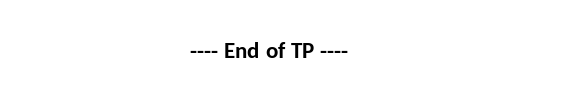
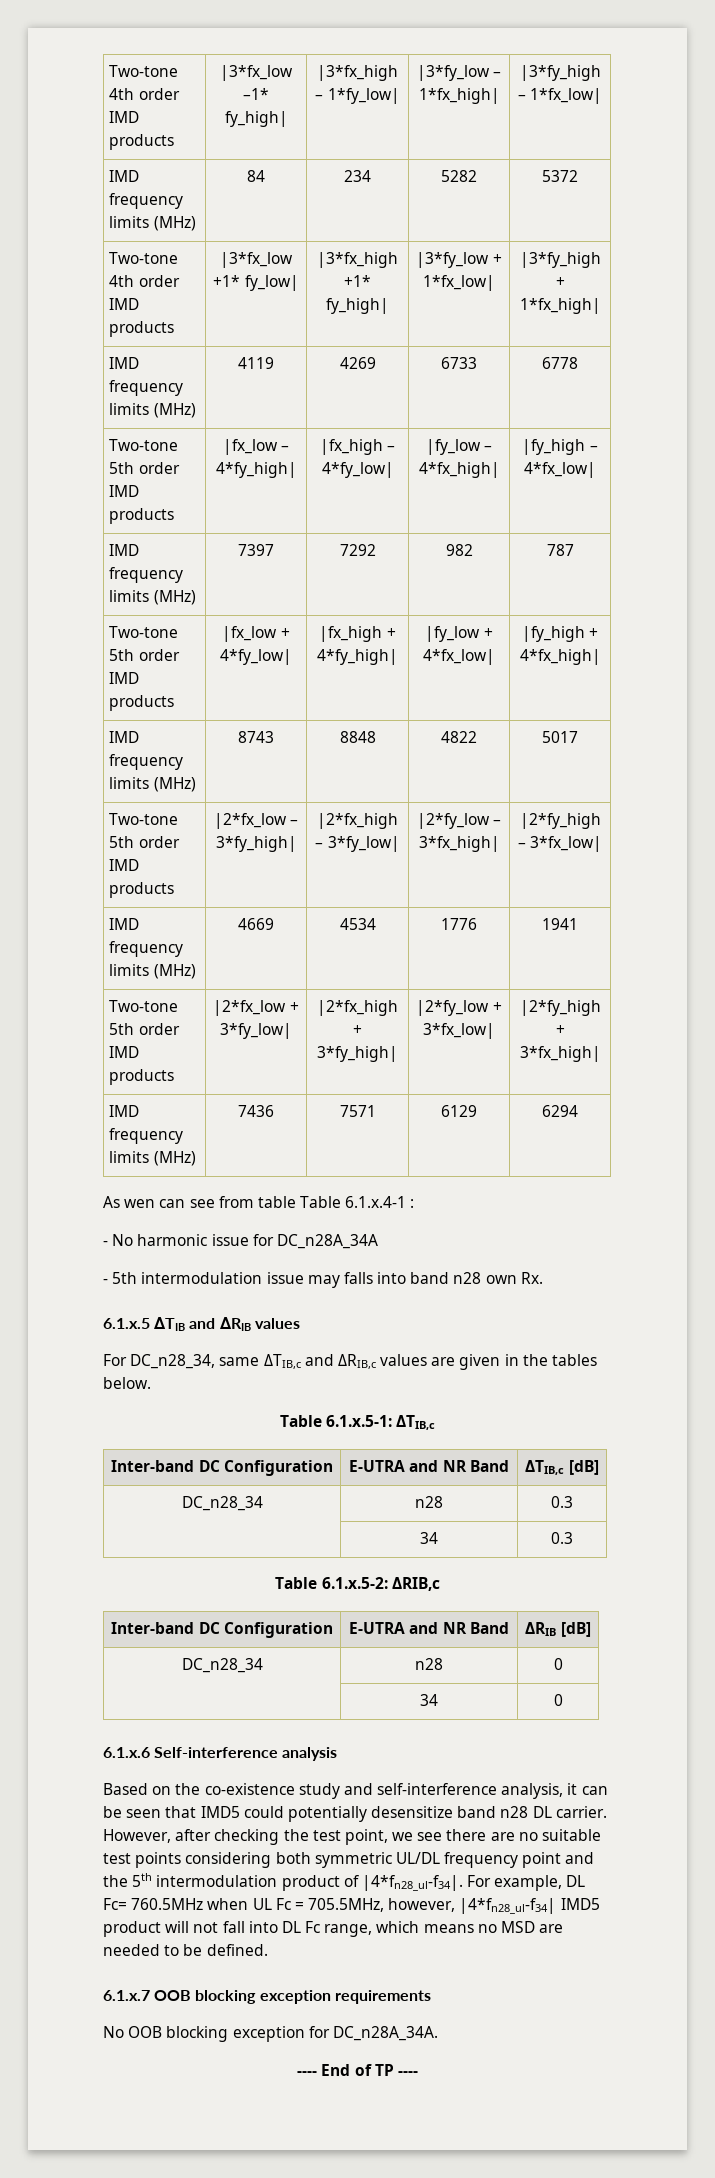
(190, 54) none -> [109,65,179,77] [109,88,180,100] [109,111,140,123] [109,134,175,150] [220,65,293,81] [243,88,269,100] [224,111,288,127] [317,65,398,81] [315,88,400,104] [416,65,502,81] [418,88,500,104] [519,65,601,81] [517,88,603,104] [109,170,140,182] [109,193,184,209] [109,216,196,231] [247,170,265,182] [344,170,371,182] [441,170,477,182] [542,170,578,182] [109,252,179,264] [109,275,180,287] [109,298,140,310] [109,321,175,337] [220,252,293,268] [213,275,299,291] [317,252,398,268] [344,275,371,287] [326,298,389,314] [416,252,502,268] [423,275,495,291] [519,252,601,268] [555,277,565,287] [519,298,601,314] [109,357,140,369] [109,380,184,396] [109,403,196,418] [238,357,274,369] [339,357,376,369] [441,357,477,369] [542,357,578,369] [109,439,179,451] [109,462,180,474] [109,485,140,497] [109,508,175,524] [222,439,290,455] [215,462,297,478] [319,439,396,455] [321,462,394,478] [425,439,493,455] [418,462,500,478] [522,439,598,455] [524,462,596,478] [109,544,140,556] [109,567,184,583] [109,590,196,605] [238,544,274,556] [339,544,376,556] [445,544,473,556] [546,544,574,556] [109,626,179,638] [109,649,180,661] [109,672,140,684] [109,695,175,711] [222,626,290,642] [220,649,292,665] [319,626,396,642] [317,649,398,665] [425,626,493,642] [423,649,495,665] [521,626,599,642] [519,649,601,665] [109,731,140,743] [109,754,184,770] [109,777,196,792] [238,731,274,743] [339,731,376,743] [441,731,477,743] [542,731,578,743] [109,813,179,825] [109,836,180,848] [109,859,140,871] [109,882,175,898] [213,813,299,829] [215,836,297,852] [317,813,398,829] [315,836,400,852] [416,813,502,829] [418,836,500,852] [519,813,601,829] [517,836,603,852] [109,918,140,930] [109,941,184,957] [109,964,196,979] [238,918,274,930] [339,918,376,930] [441,918,477,930] [542,918,578,930] [109,1000,179,1012] [109,1023,180,1035] [109,1046,140,1058] [109,1069,175,1085] [213,1000,299,1016] [220,1023,292,1039] [317,1000,398,1016] [353,1025,362,1035] [317,1046,398,1062] [416,1000,502,1016] [423,1023,495,1039] [519,1000,601,1016] [555,1025,565,1035] [519,1046,601,1062] [109,1105,140,1117] [109,1128,184,1144] [109,1151,196,1166] [238,1105,274,1117] [339,1105,376,1117] [441,1105,477,1117] [542,1105,578,1117] [103,1196,415,1208] [103,1234,378,1249] [103,1272,543,1288] [103,1317,300,1331] [103,1354,598,1370] [103,1377,151,1389] [279,1415,436,1430] [111,1460,333,1476] [349,1460,509,1472] [525,1460,599,1475] [181,1496,263,1511] [415,1496,443,1508] [551,1496,573,1508] [420,1532,438,1544] [551,1532,573,1544] [275,1577,440,1591] [111,1622,333,1638] [349,1622,509,1634] [525,1622,591,1637] [181,1658,263,1673] [415,1658,443,1670] [553,1658,563,1670] [420,1694,438,1706] [553,1694,563,1706] [103,1747,338,1761] [103,1783,608,1799] [103,1806,607,1822] [103,1829,602,1845] [103,1852,595,1868] [103,1873,586,1891] [103,1898,600,1914] [103,1921,564,1937] [103,1944,268,1956] [103,1990,431,2004] [103,2026,438,2042] Two-tone 4th order IMD products | |3*fx_low –1* fy_high| | |3*fx_high – 1*fy_low| | |3*fy_low – 1*fx_high| | |3*fy_high – 1*fx_low| // IMD frequency limits (MHz) | 84 | 234 | 5282 | 5372 // Two-tone 4th order IMD products | |3*fx_low +1* fy_low| | |3*fx_high +1* fy_high| | |3*fy_low + 1*fx_low| | |3*fy_high + 1*fx_high| // IMD frequency limits (MHz) | 4119 | 4269 | 6733 | 6778 // Two-tone 5th order IMD products | |fx_low – 4*fy_high| | |fx_high – 4*fy_low| | |fy_low – 4*fx_high| | |fy_high – 4*fx_low| // IMD frequency limits (MHz) | 7397 | 7292 | 982 | 787 // Two-tone 5th order IMD products | |fx_low + 4*fy_low| | |fx_high + 4*fy_high| | |fy_low + 4*fx_low| | |fy_high + 4*fx_high| // IMD frequency limits (MHz) | 8743 | 8848 | 4822 | 5017 // Two-tone 5th order IMD products | |2*fx_low – 3*fy_high| | |2*fx_high – 3*fy_low| | |2*fy_low – 3*fx_high| | |2*fy_high – 3*fx_low| // IMD frequency limits (MHz) | 4669 | 4534 | 1776 | 1941 // Two-tone 5th order IMD products | |2*fx_low + 3*fy_low| | |2*fx_high + 3*fy_high| | |2*fy_low + 3*fx_low| | |2*fy_high + 3*fx_high| // IMD frequency limits (MHz) | 7436 | 7571 | 6129 | 6294 // As wen can see from table Table 6.1.x.4-1 : // - No harmonic issue for DC_n28A_34A // - 5th intermodulation issue may falls into band n28 own Rx. // 6.1.x.5 ∆TIB and ∆RIB values // For DC_n28_34, same ΔTIB,c and ΔRIB,c values are given in the tables below. // Table 6.1.x.5-1: ΔTIB,c // Inter-band DC Configuration | E-UTRA and NR Band | ΔTIB,c [dB] // DC_n28_34 | n28 | 0.3 // | 34 | 0.3 // Table 6.1.x.5-2: ΔRIB,c // Inter-band DC Configuration | E-UTRA and NR Band | ΔRIB [dB] // DC_n28_34 | n28 | 0 // | 34 | 0 // 6.1.x.6 Self-interference analysis // Based on the co-existence study and self-interference analysis, it can be seen that IMD5 could potentially desensitize band n28 DL carrier. However, after checking the test point, we see there are no suitable test points considering both symmetric UL/DL frequency point and the 5th intermodulation product of |4*fn28_ul-f34|. For example, DL Fc= 760.5MHz when UL Fc = 705.5MHz, however, |4*fn28_ul-f34| IMD5 product will not fall into DL Fc range, which means no MSD are needed to be defined. // 6.1.x.7 OOB blocking exception requirements // No OOB blocking exception for DC_n28A_34A. //

